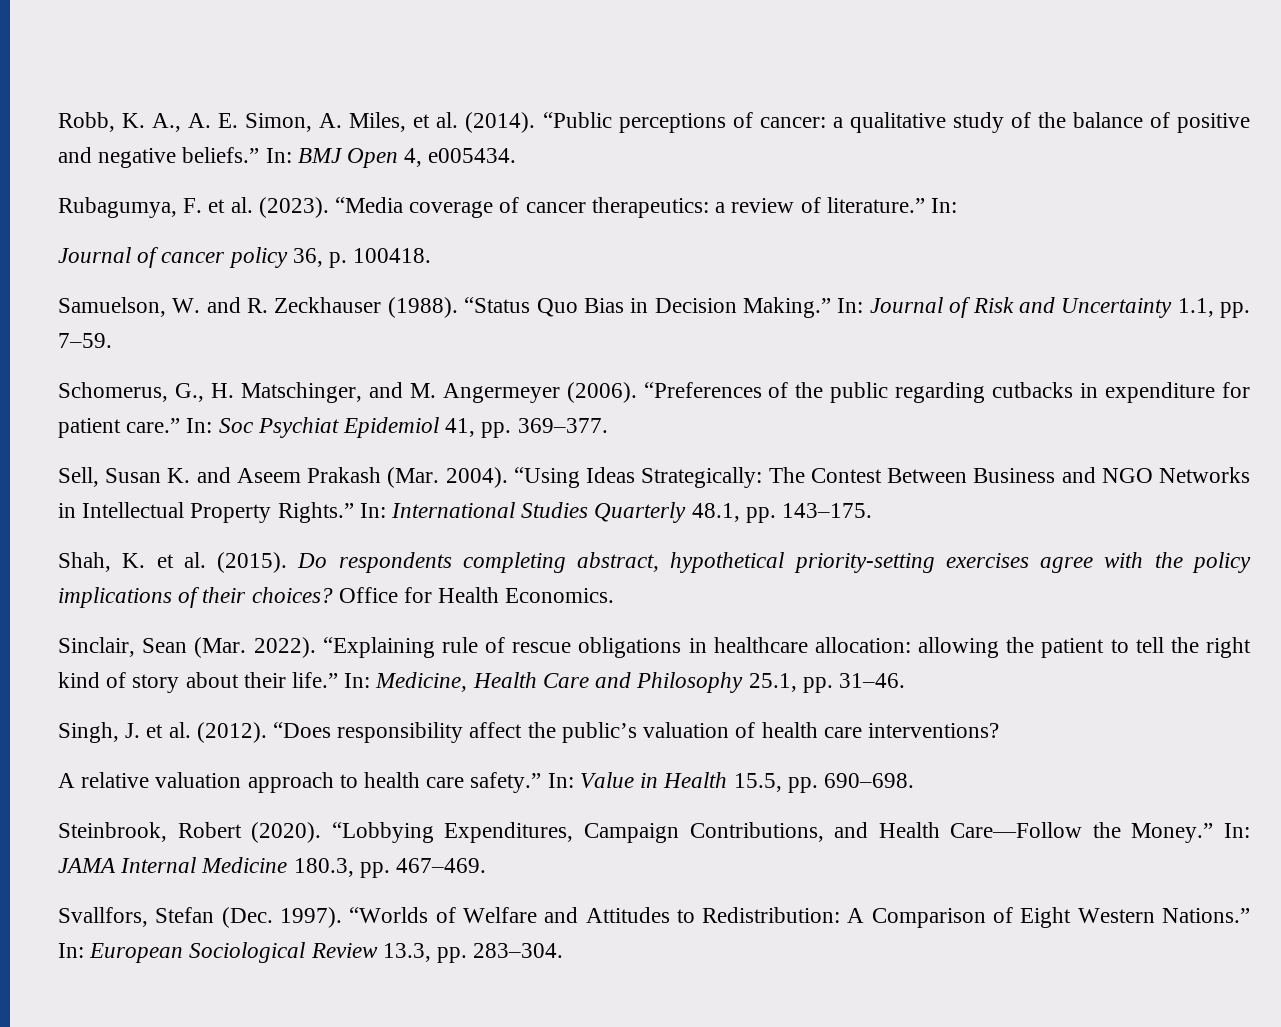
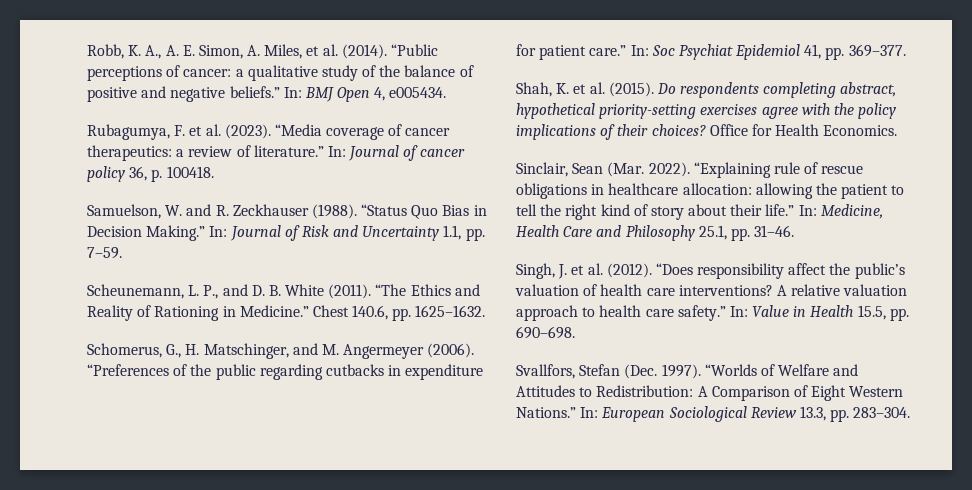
(957, 205) // -> (346, 151) none
(112, 340) none -> [87,284,480,299] [87,305,486,321] // Scheunemann, L. P., and D. B. White (2011). “The Ethics and Reality of Rationing in Medicine.” Chest 140.6, pp. 1625–1632.
[58,467,1250,488] [58,502,873,523] // Sell, Susan K. and Aseem Prakash (Mar. 2004). “Using Ideas Strategically: The Contest Between Business and NGO Networks in Intellectual Property Rights.” In: International Studies Quarterly 48.1, pp. 143–175. -> (906, 50) none
(999, 730) // -> (773, 290) none
[58,822,1250,843] [58,857,487,878] // Steinbrook, Robert (2020). “Lobbying Expenditures, Campaign Contributions, and Health Care—Follow the Money.” In: JAMA Internal Medicine 180.3, pp. 467–469. -> (575, 332) none

